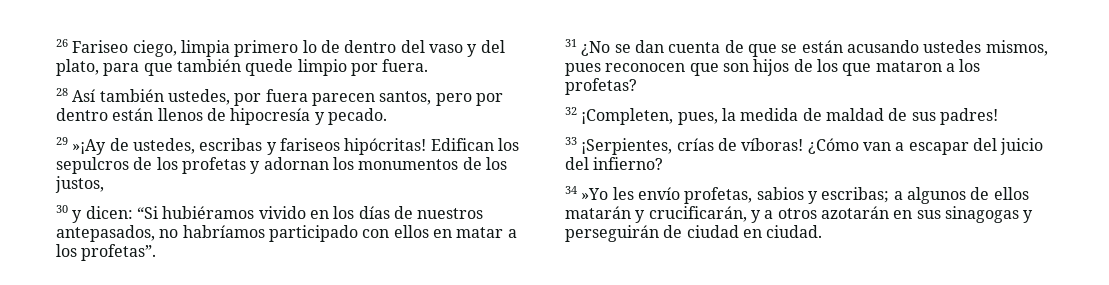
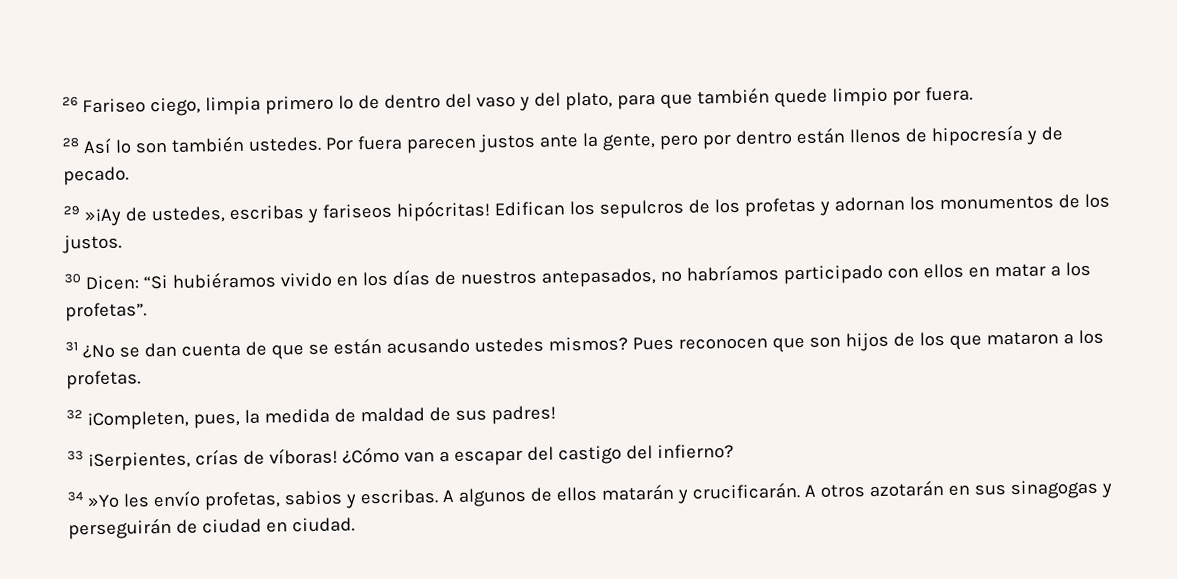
[99,89,432,106] también ustedes, por fuera parecen santos, -> [114,132,656,154] lo son también ustedes. Por fuera parecen justos ante la gente,
(325, 118) none -> [1040,126,1063,141] de
[55,176,104,193] justos, -> [62,234,122,254] justos.
[72,206,133,223] y dicen: -> [84,275,139,291] Dicen:
[985,40,1048,56] [565,63,601,76] mismos, pues -> [547,336,674,352] mismos? Pues
[565,78,637,95] profetas? -> [66,370,141,390] profetas.
[1000,138,1044,155] juicio -> [557,445,622,465] castigo
[821,187,903,203] escribas; a -> [359,489,454,505] escribas. A
[648,206,774,223] crucificarán, y a -> [691,482,816,500] crucificarán. A

